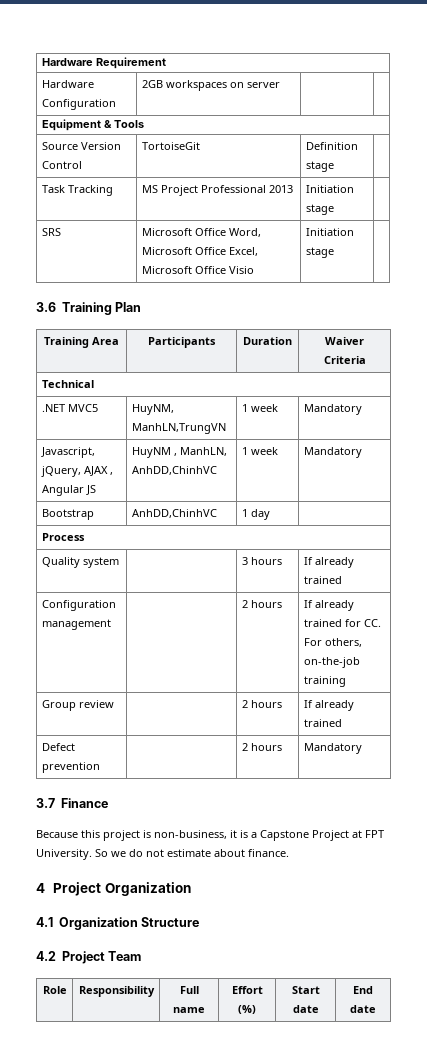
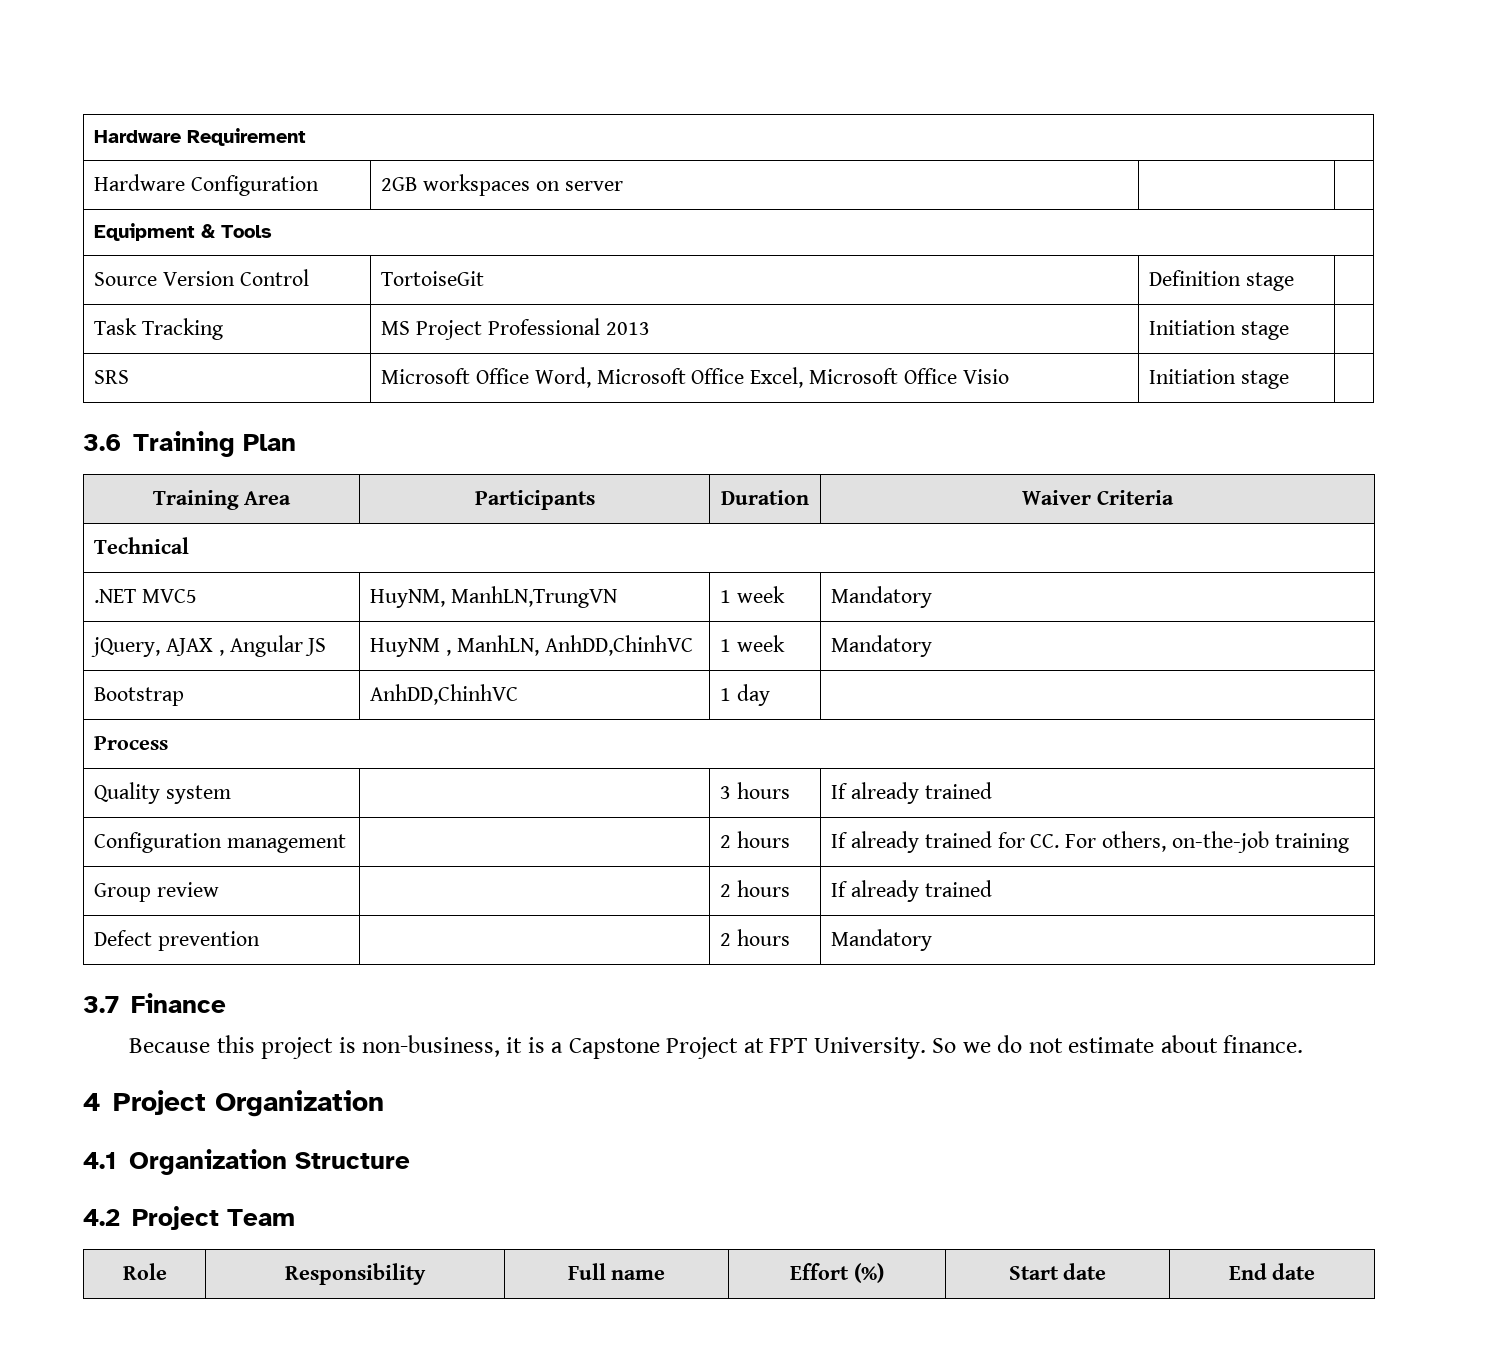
[40,447,95,458] Javascript, -> (933, 597) none

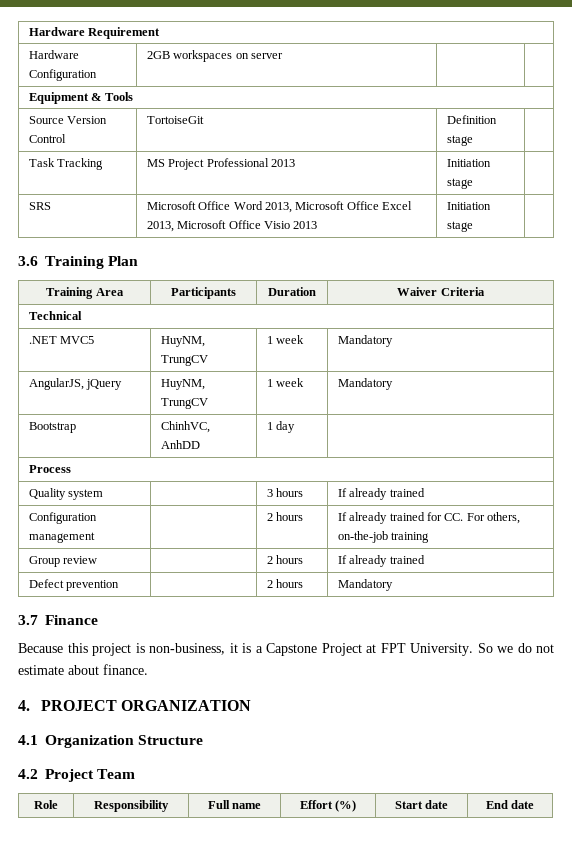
[534,367,804,388] Word, Microsoft Office Excel, -> [233,201,413,213] [146,221,174,232] Word 2013, Microsoft Office Excel 2013,
(1009, 376) none -> [293,221,318,229] 2013
[450,586,617,608] [720,586,785,603] [831,586,933,608] [91,635,327,657] [370,635,693,657] ManhLN,TrungVN | 1 week | Mandatory // jQuery, AJAX , Angular JS | HuyNM , ManhLN, AnhDD,ChinhVC -> [160,355,208,366] [266,335,305,344] [337,335,393,347] [28,378,123,390] [160,379,205,390] [160,398,208,409] TrungCV | 1 week | Mandatory // AngularJS, jQuery | HuyNM, TrungCV
[370,684,519,705] AnhDD,ChinhVC -> [160,421,210,433] [160,440,200,449] ChinhVC, AnhDD
[83,1090,384,1117] 4 Project Organization -> [18,700,251,711] 4. PROJECT ORGANIZATION

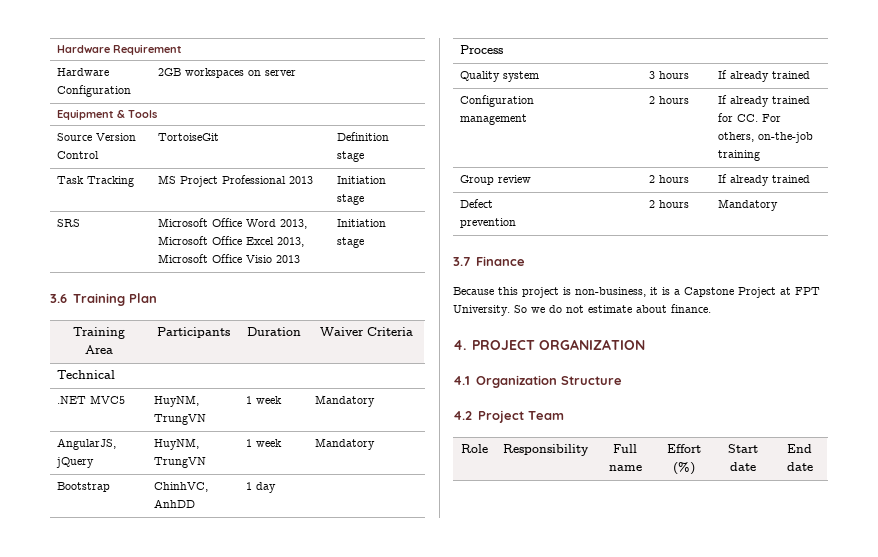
[160,355,208,366] TrungCV -> [154,414,207,425] TrungVN
[160,398,208,409] TrungCV -> [154,457,207,468] TrungVN

